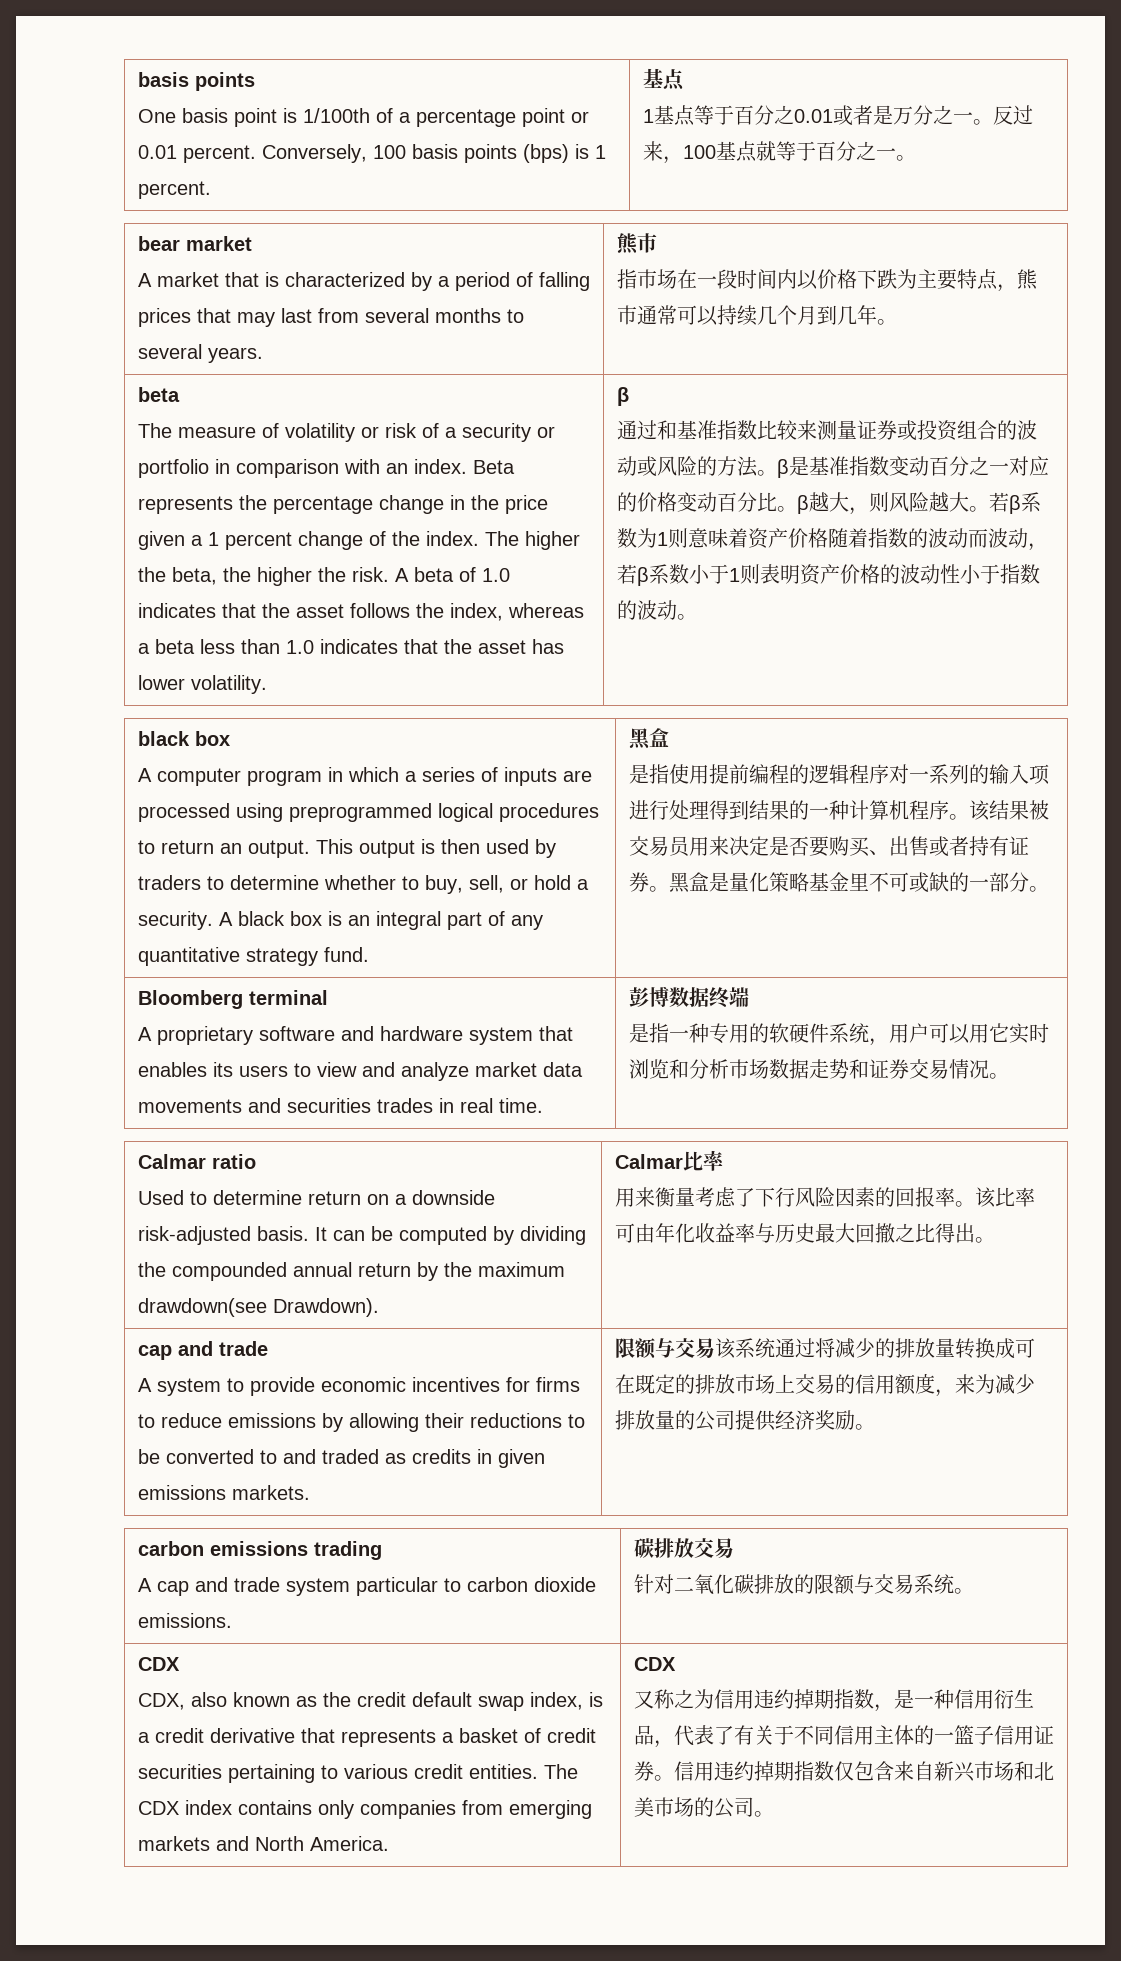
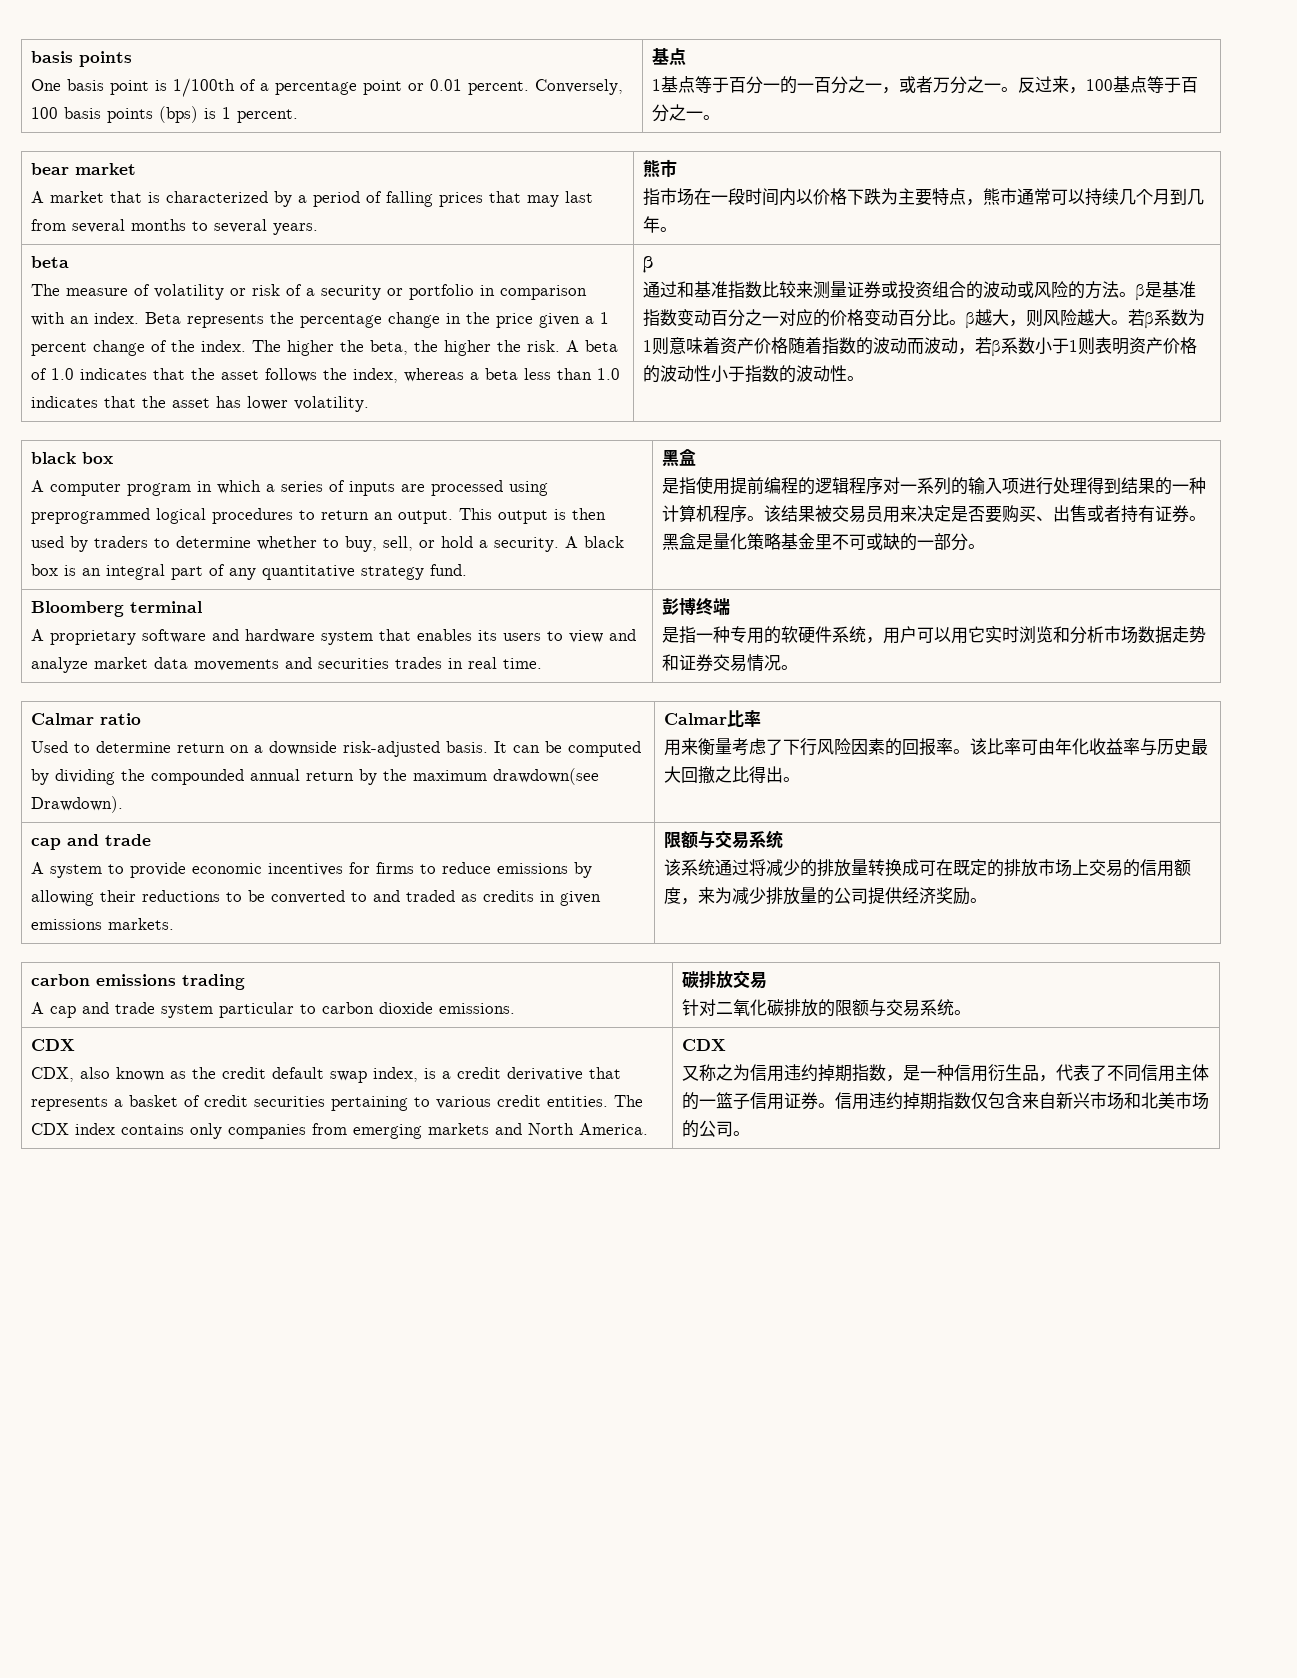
[773,105,893,126] 之0.01或者是 -> [762,76,933,94] 一的一百分之一，或者
[755,141,776,161] 就 -> (1147, 84) none
(677, 610) none -> [829,365,847,382] 性
[668,987,709,1007] 数据 -> (696, 606) none
(715, 1348) none -> [748,830,783,849] 系统 //
[733,1725,794,1745] 有关于 -> (1107, 1073) none

